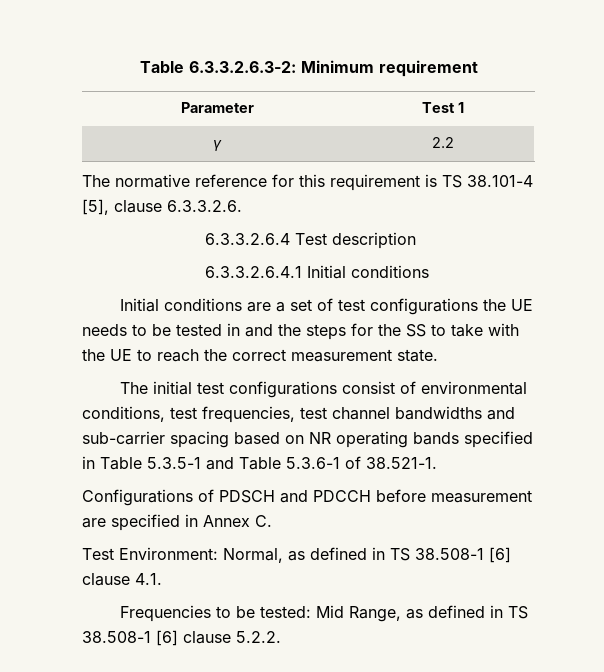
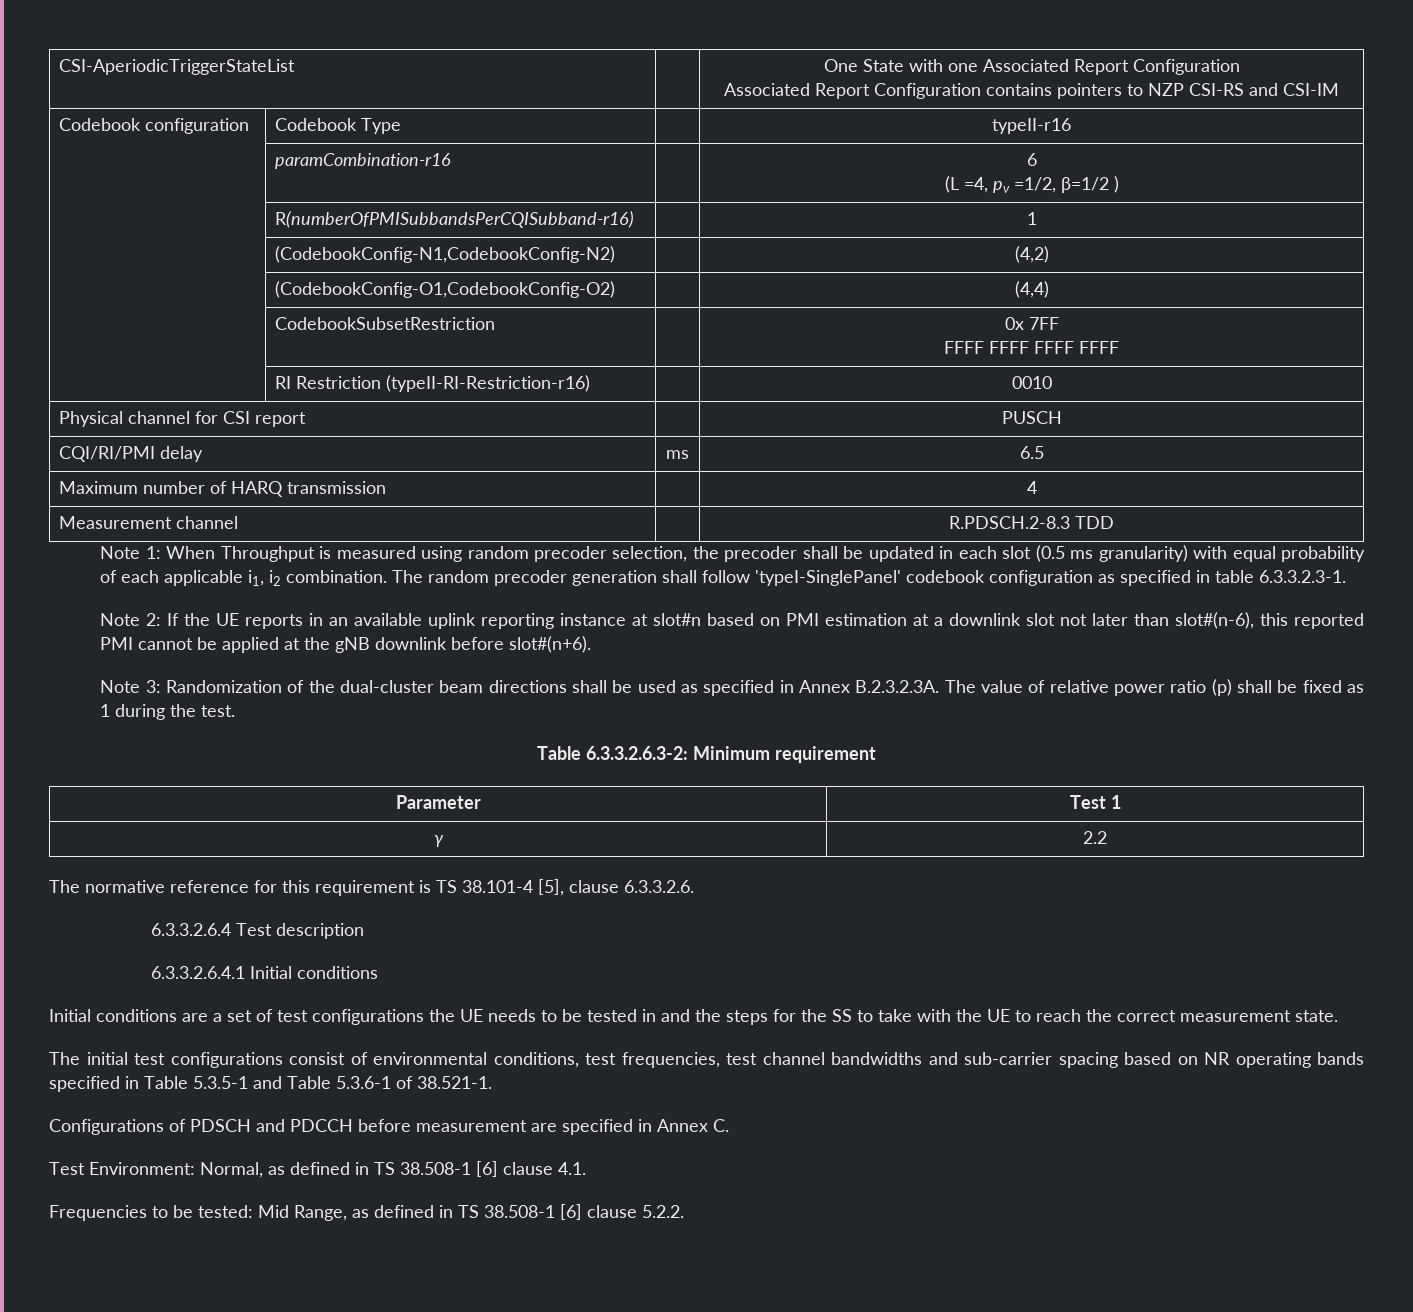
(139, 67) none -> [58,59,295,75] [823,59,1240,75] [724,83,1339,99] [58,118,249,134] [274,118,401,134] [992,118,1071,134] [274,153,451,169] [1026,153,1037,166] [944,176,1119,193] [274,211,634,228] [1026,212,1037,225] [274,246,615,263] [1014,246,1049,263] [274,281,615,298] [1014,281,1049,298] [274,317,495,330] [1004,317,1059,330] [944,341,1119,354] [274,375,590,392] [1011,376,1052,389] [58,411,306,427] [1001,411,1062,424] [58,446,203,462] [666,450,689,459] [1019,446,1044,459] [58,481,386,497] [1026,481,1037,494] [58,516,238,529] [949,516,1114,529] [100,545,1366,562] [100,570,1347,586] [100,612,1365,629] [100,636,592,653] [100,679,1364,696] [100,704,236,720] CSI-AperiodicTriggerStateList | | One State with one Associated Report Configuration // Associated Report Configuration contains pointers to NZP CSI-RS and CSI-IM // Codebook configuration | Codebook Type | | typeII-r16 // | paramCombination-r16 | | 6 // (L =4, pν =1/2, β=1/2 ) // | R(numberOfPMISubbandsPerCQISubband-r16) | | 1 // | (CodebookConfig-N1,CodebookConfig-N2) | | (4,2) // | (CodebookConfig-O1,CodebookConfig-O2) | | (4,4) // | CodebookSubsetRestriction | | 0x 7FF // FFFF FFFF FFFF FFFF // | RI Restriction (typeII-RI-Restriction-r16) | | 0010 // Physical channel for CSI report | | PUSCH // CQI/RI/PMI delay | ms | 6.5 // Maximum number of HARQ transmission | | 4 // Measurement channel | | R.PDSCH.2-8.3 TDD // Note 1: When Throughput is measured using random precoder selection, the precoder shall be updated in each slot (0.5 ms granularity) with equal probability of each applicable i1, i2 combination. The random precoder generation shall follow 'typeI-SinglePanel' codebook configuration as specified in table 6.3.3.2.3-1. // Note 2: If the UE reports in an available uplink reporting instance at slot#n based on PMI estimation at a downlink slot not later than slot#(n-6), this reported PMI cannot be applied at the gNB downlink before slot#(n+6). // Note 3: Randomization of the dual-cluster beam directions shall be used as specified in Annex B.2.3.2.3A. The value of relative power ratio (p) shall be fixed as 1 during the test. //

